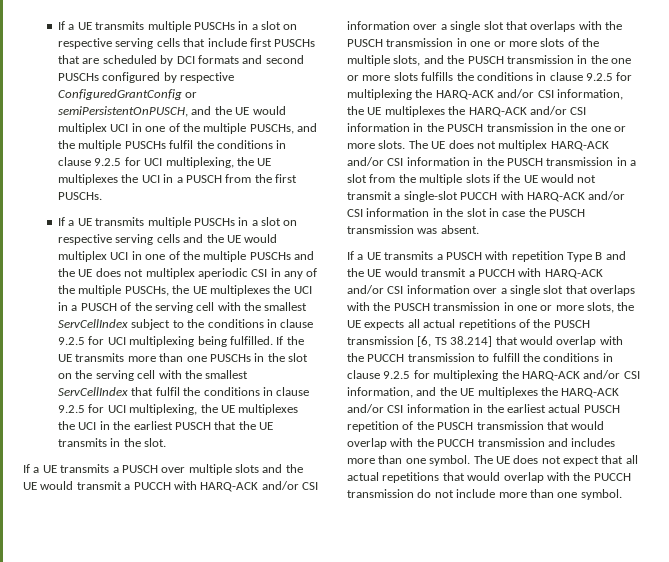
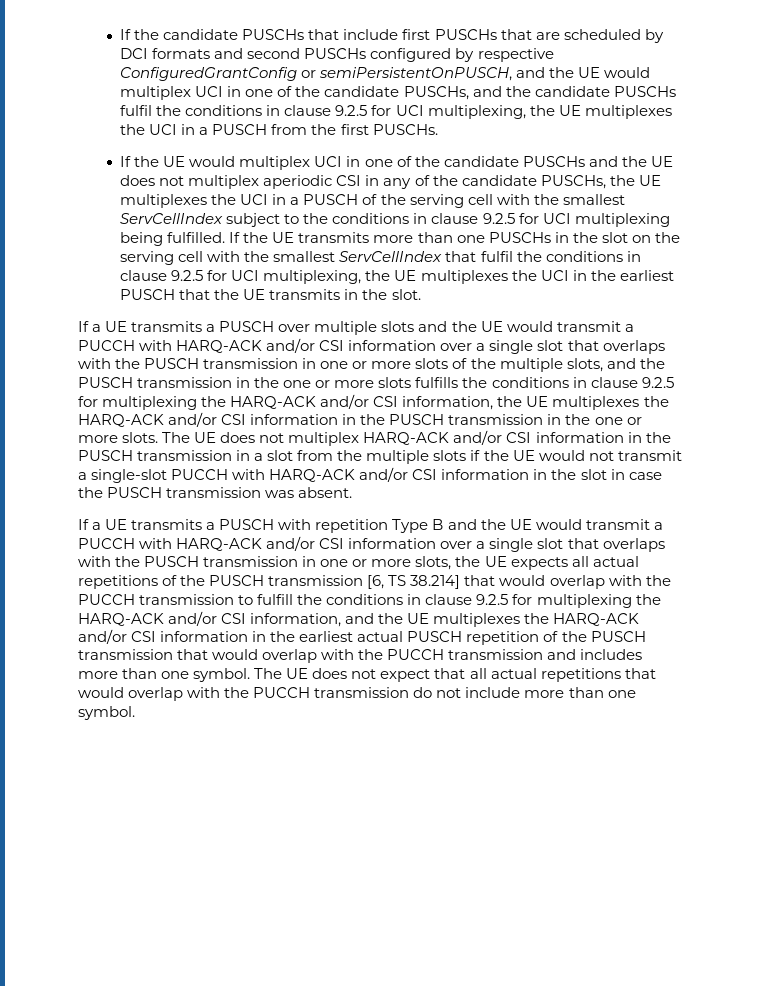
[58,21,298,32] [58,38,180,49] If a UE transmits multiple PUSCHs in a slot on respective serving cells -> [120,29,305,40] If the candidate PUSCHs
[203,123,247,134] multiple -> [324,86,400,97] candidate
[78,140,122,151] multiple -> [534,86,610,97] candidate
[68,217,298,228] [58,234,278,245] [58,251,247,262] a UE transmits multiple PUSCHs in a slot on respective serving cells and the UE would multiplex UCI in one of the multiple -> [134,156,519,170] the UE would multiplex UCI in one of the candidate
[78,285,122,296] multiple -> [461,175,537,186] candidate

